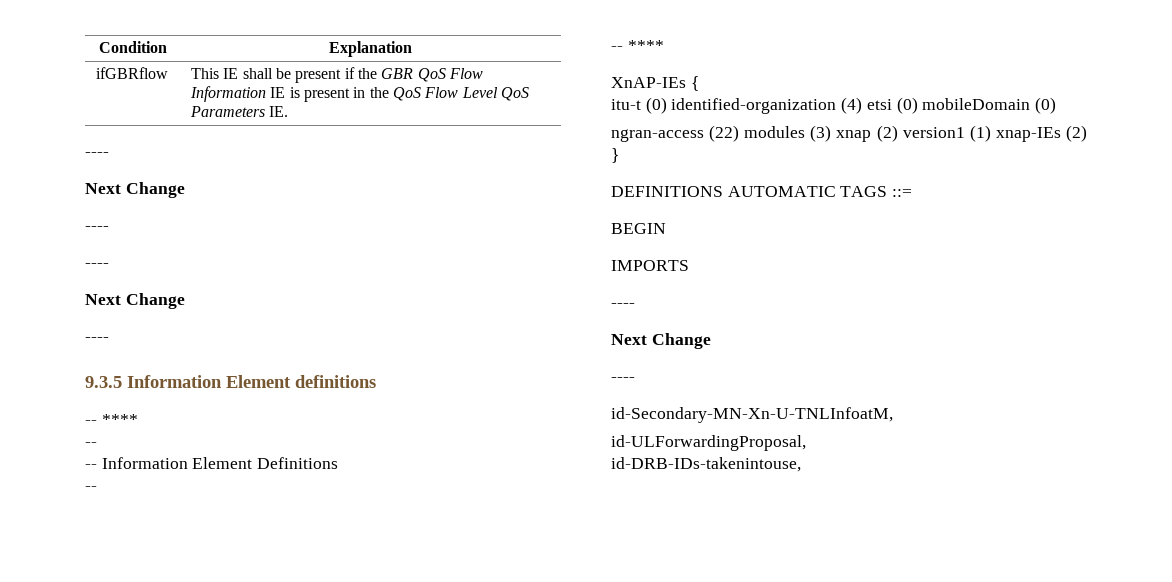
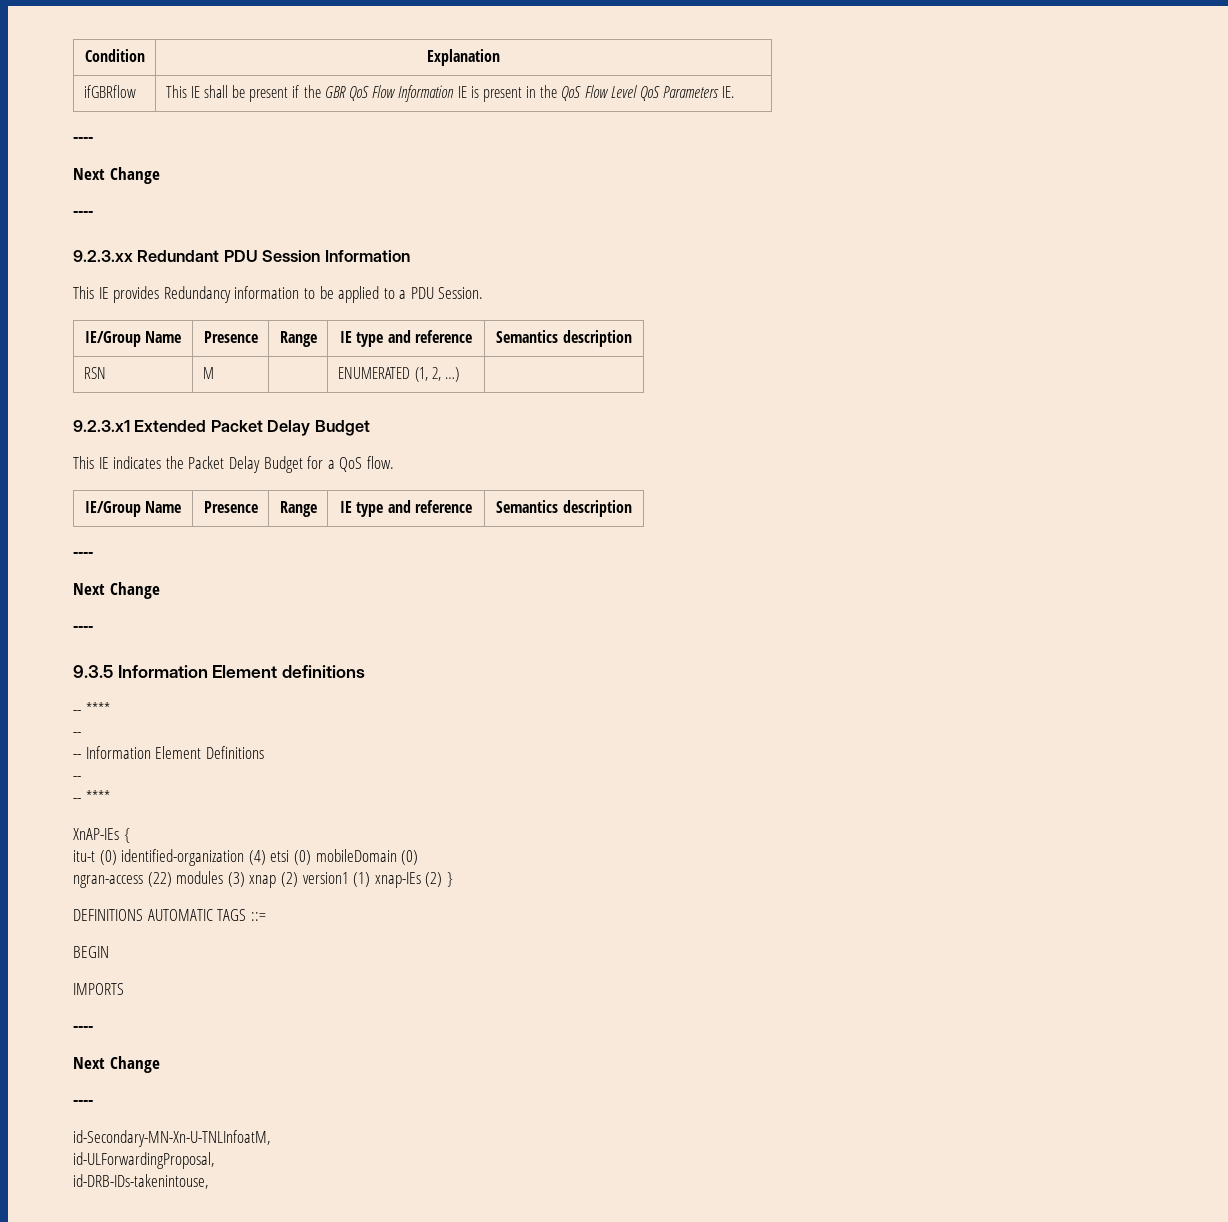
(109, 228) none -> [73,250,410,262] [73,286,484,303] [84,331,182,347] [203,331,258,343] [279,331,317,347] [340,330,472,347] [496,330,632,347] [83,367,106,379] [202,367,214,379] [337,367,460,382] [73,420,370,436] [73,456,394,473] [84,501,182,517] [203,501,258,513] [279,501,317,517] [340,500,472,517] [496,500,632,517] // 9.2.3.xx Redundant PDU Session Information // This IE provides Redundancy information to be applied to a PDU Session. // IE/Group Name | Presence | Range | IE type and reference | Semantics description // RSN | M | | ENUMERATED (1, 2, …) | // 9.2.3.x1 Extended Packet Delay Budget // This IE indicates the Packet Delay Budget for a QoS flow. // IE/Group Name | Presence | Range | IE type and reference | Semantics description

